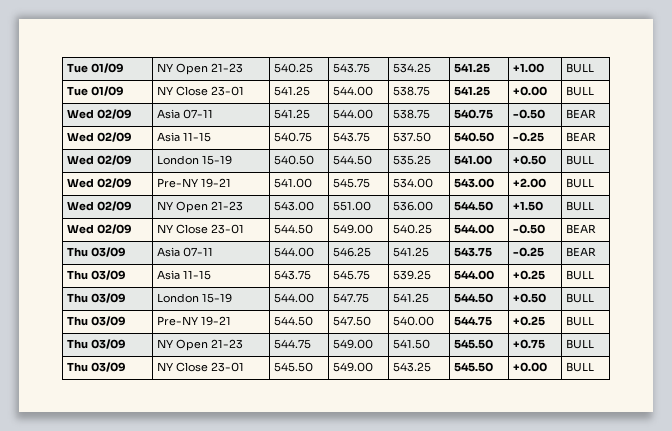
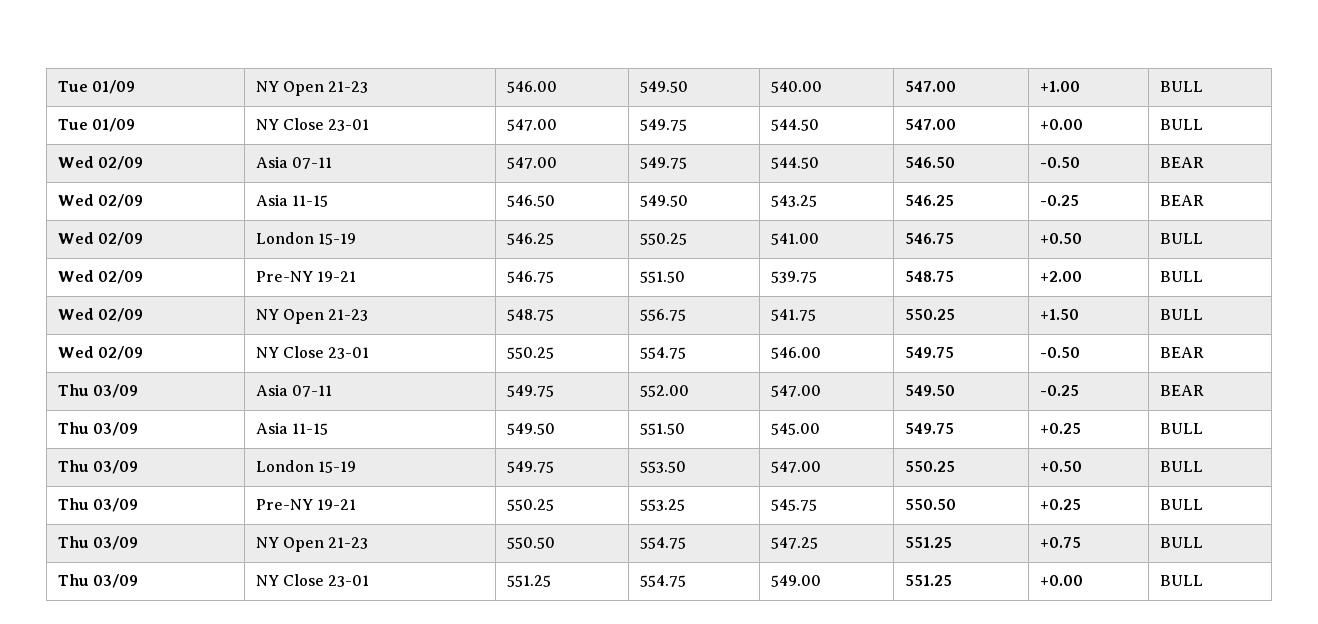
[273,63,313,73] [332,63,370,73] [392,63,431,73] [453,63,490,73] 540.25 | 543.75 | 534.25 | 541.25 -> [506,81,557,93] [639,81,688,93] [770,81,822,93] [904,81,956,92] 546.00 | 549.50 | 540.00 | 547.00
[273,86,310,96] [332,86,373,96] [392,86,430,96] [453,86,490,96] 541.25 | 544.00 | 538.75 | 541.25 -> [506,119,557,131] [639,119,687,131] [770,119,819,131] [904,119,956,130] 547.00 | 549.75 | 544.50 | 547.00
[273,109,310,119] [332,109,373,119] [392,109,430,119] [453,109,493,119] 541.25 | 544.00 | 538.75 | 540.75 -> [506,157,557,169] [639,157,687,169] [770,157,819,169] [904,157,955,168] 547.00 | 549.75 | 544.50 | 546.50
[273,132,312,142] [332,132,370,142] [392,132,431,142] [453,132,494,142] 540.75 | 543.75 | 537.50 | 540.50 -> [506,195,555,207] [639,195,688,207] [770,195,817,207] [904,195,954,206] 546.50 | 549.50 | 543.25 | 546.25
[273,155,314,165] [332,155,372,165] [392,155,431,165] [453,155,492,165] 540.50 | 544.50 | 535.25 | 541.00 -> [506,233,554,245] [639,233,687,245] [770,233,819,245] [904,233,954,244] 546.25 | 550.25 | 541.00 | 546.75
[273,178,312,188] [332,178,370,188] [392,178,433,188] [453,178,494,188] 541.00 | 545.75 | 534.00 | 543.00 -> [506,271,554,283] [639,271,685,283] [770,271,817,283] [904,271,954,282] 546.75 | 551.50 | 539.75 | 548.75
[273,201,314,211] [332,201,371,211] [392,201,433,211] [453,201,493,211] 543.00 | 551.00 | 536.00 | 544.50 -> [506,309,554,321] [639,309,686,321] [770,309,816,321] [904,309,955,320] 548.75 | 556.75 | 541.75 | 550.25
[273,224,313,234] [332,224,373,234] [392,224,432,234] [453,224,494,234] 544.50 | 549.00 | 540.25 | 544.00 -> [506,347,554,359] [639,347,686,359] [770,347,821,359] [904,347,954,358] 550.25 | 554.75 | 546.00 | 549.75
[273,247,314,257] [332,247,371,257] [392,247,429,257] [453,247,492,257] 544.00 | 546.25 | 541.25 | 543.75 -> [506,385,554,397] [639,385,689,397] [770,385,821,397] [904,385,955,396] 549.75 | 552.00 | 547.00 | 549.50
[273,270,311,280] [332,270,370,280] [392,270,431,280] [453,270,494,280] 543.75 | 545.75 | 539.25 | 544.00 -> [506,423,555,435] [639,423,685,435] [770,423,820,435] [904,423,954,434] 549.50 | 551.50 | 545.00 | 549.75
[273,293,314,303] [332,293,369,303] [392,293,429,303] [453,293,493,303] 544.00 | 547.75 | 541.25 | 544.50 -> [506,461,554,473] [639,461,686,473] [770,461,821,473] [904,461,955,472] 549.75 | 553.50 | 547.00 | 550.25
[273,316,313,326] [332,316,371,326] [392,316,434,326] [453,316,492,326] 544.50 | 547.50 | 540.00 | 544.75 -> [506,499,554,511] [639,499,685,511] [770,499,817,511] [904,499,956,510] 550.25 | 553.25 | 545.75 | 550.50
[273,339,311,349] [332,339,373,349] [392,339,430,349] [453,339,493,349] 544.75 | 549.00 | 541.50 | 545.50 -> [506,537,555,549] [639,537,686,549] [770,537,818,549] [904,537,952,548] 550.50 | 554.75 | 547.25 | 551.25
[273,362,313,372] [332,362,373,372] [392,362,431,372] [453,362,493,372] 545.50 | 549.00 | 543.25 | 545.50 -> [506,575,551,587] [639,575,686,587] [770,575,821,587] [904,575,952,586] 551.25 | 554.75 | 549.00 | 551.25

